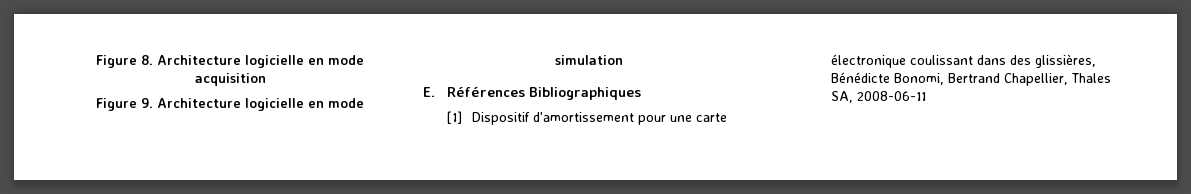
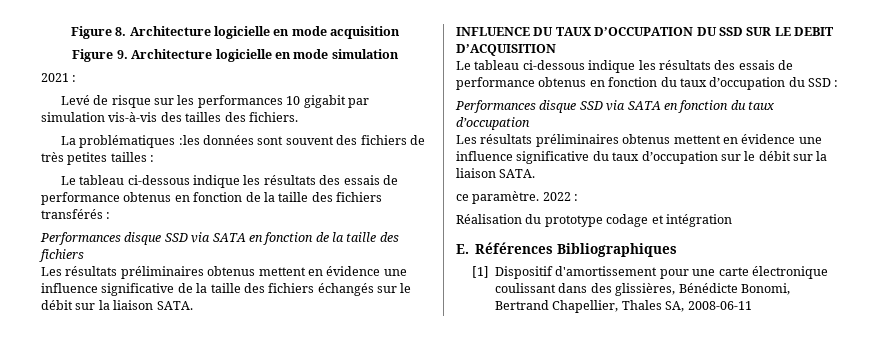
(623, 60) none -> [41,73,77,82] [60,95,369,108] [41,112,298,122] [60,135,425,148] [41,152,155,165] [60,175,398,188] [41,192,382,205] [41,209,111,219] [40,232,399,245] [39,249,84,262] [41,266,407,279] [41,283,412,296] [41,300,193,310] [456,27,834,36] [456,44,556,56] [456,60,793,73] [456,77,839,90] [455,100,774,113] [456,117,530,130] [456,134,822,147] [456,151,828,164] [456,168,536,178] [456,191,579,204] [456,214,732,227] // 2021 : // Levé de risque sur les performances 10 gigabit par simulation vis-à-vis des tailles des fichiers. // La problématiques :les données sont souvent des fichiers de très petites tailles : // Le tableau ci-dessous indique les résultats des essais de performance obtenus en fonction de la taille des fichiers transférés : // Performances disque SSD via SATA en fonction de la taille des fichiers // Les résultats préliminaires obtenus mettent en évidence une influence significative de la taille des fichiers échangés sur le débit sur la liaison SATA. // INFLUENCE DU TAUX D’OCCUPATION DU SSD SUR LE DEBIT D’ACQUISITION // Le tableau ci-dessous indique les résultats des essais de performance obtenus en fonction du taux d’occupation du SSD : // Performances disque SSD via SATA en fonction du taux d’occupation // Les résultats préliminaires obtenus mettent en évidence une influence significative du taux d’occupation sur le débit sur la liaison SATA. // ce paramètre. 2022 : // Réalisation du prototype codage et intégration

